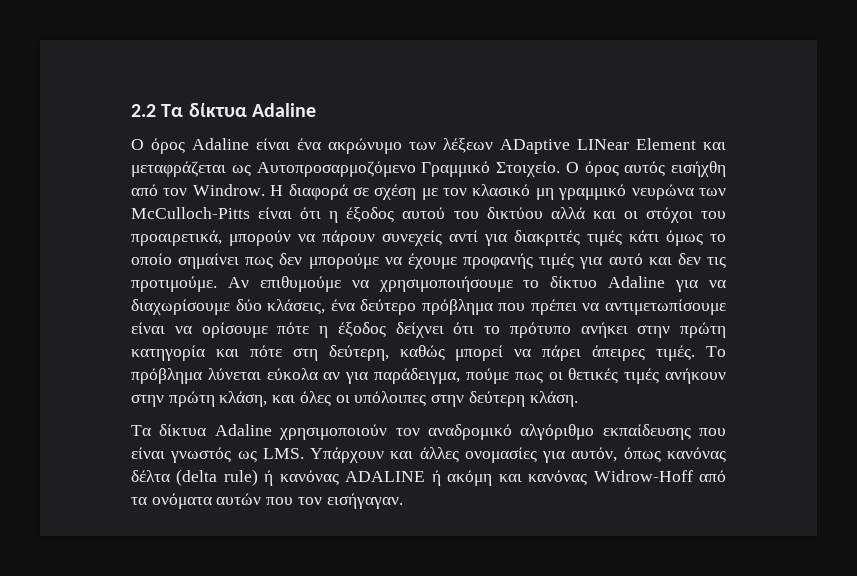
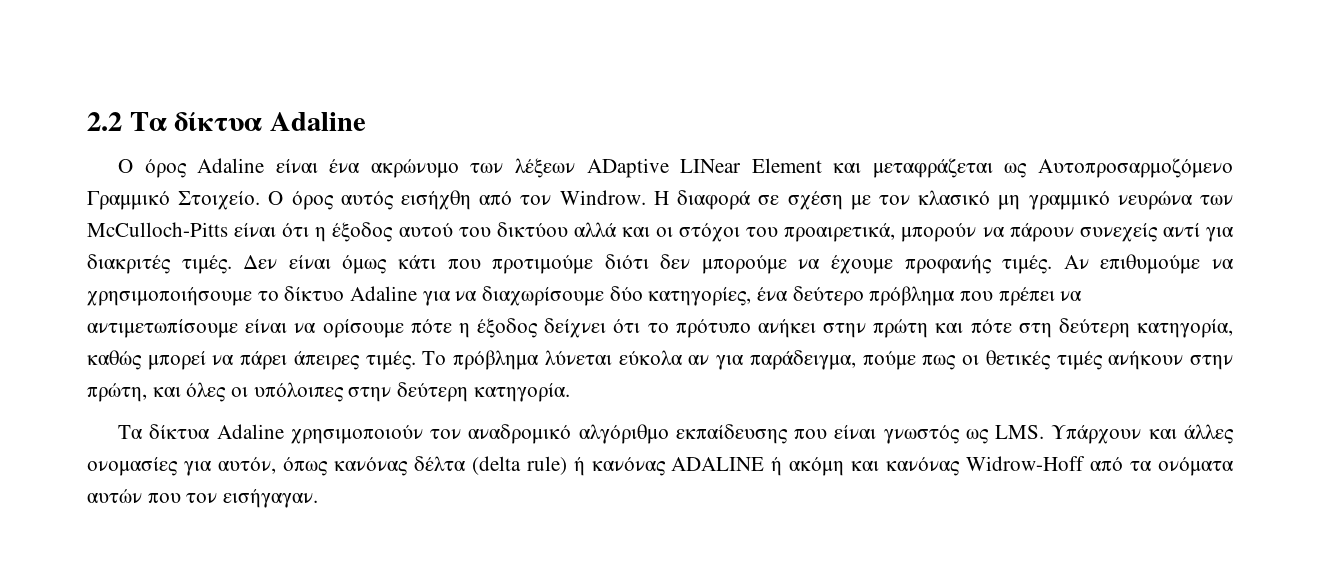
[587,230,726,246] [131,253,274,269] τιμές κάτι όμως το οποίο σημαίνει πως -> [181,254,649,274] τιμές. Δεν είναι όμως κάτι που προτιμούμε διότι
[539,253,726,269] [131,276,217,292] τιμές για αυτό και δεν τις προτιμούμε. -> [1002,255,1053,274] τιμές.
[267,299,326,315] κλάσεις, -> [648,287,752,306] κατηγορίες,
[131,345,205,361] κατηγορία -> (929, 328) none
[328,345,389,361] δεύτερη, -> [1058,318,1233,338] δεύτερη κατηγορία,
[168,391,268,407] πρώτη κλάση, -> [87,383,147,402] πρώτη,
[529,391,578,407] κλάση. -> [473,383,570,402] κατηγορία.

